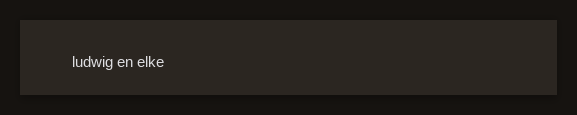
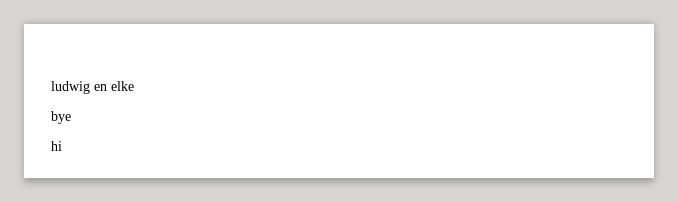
(165, 61) none -> [51,111,71,124] [51,141,62,151] // bye // hi

